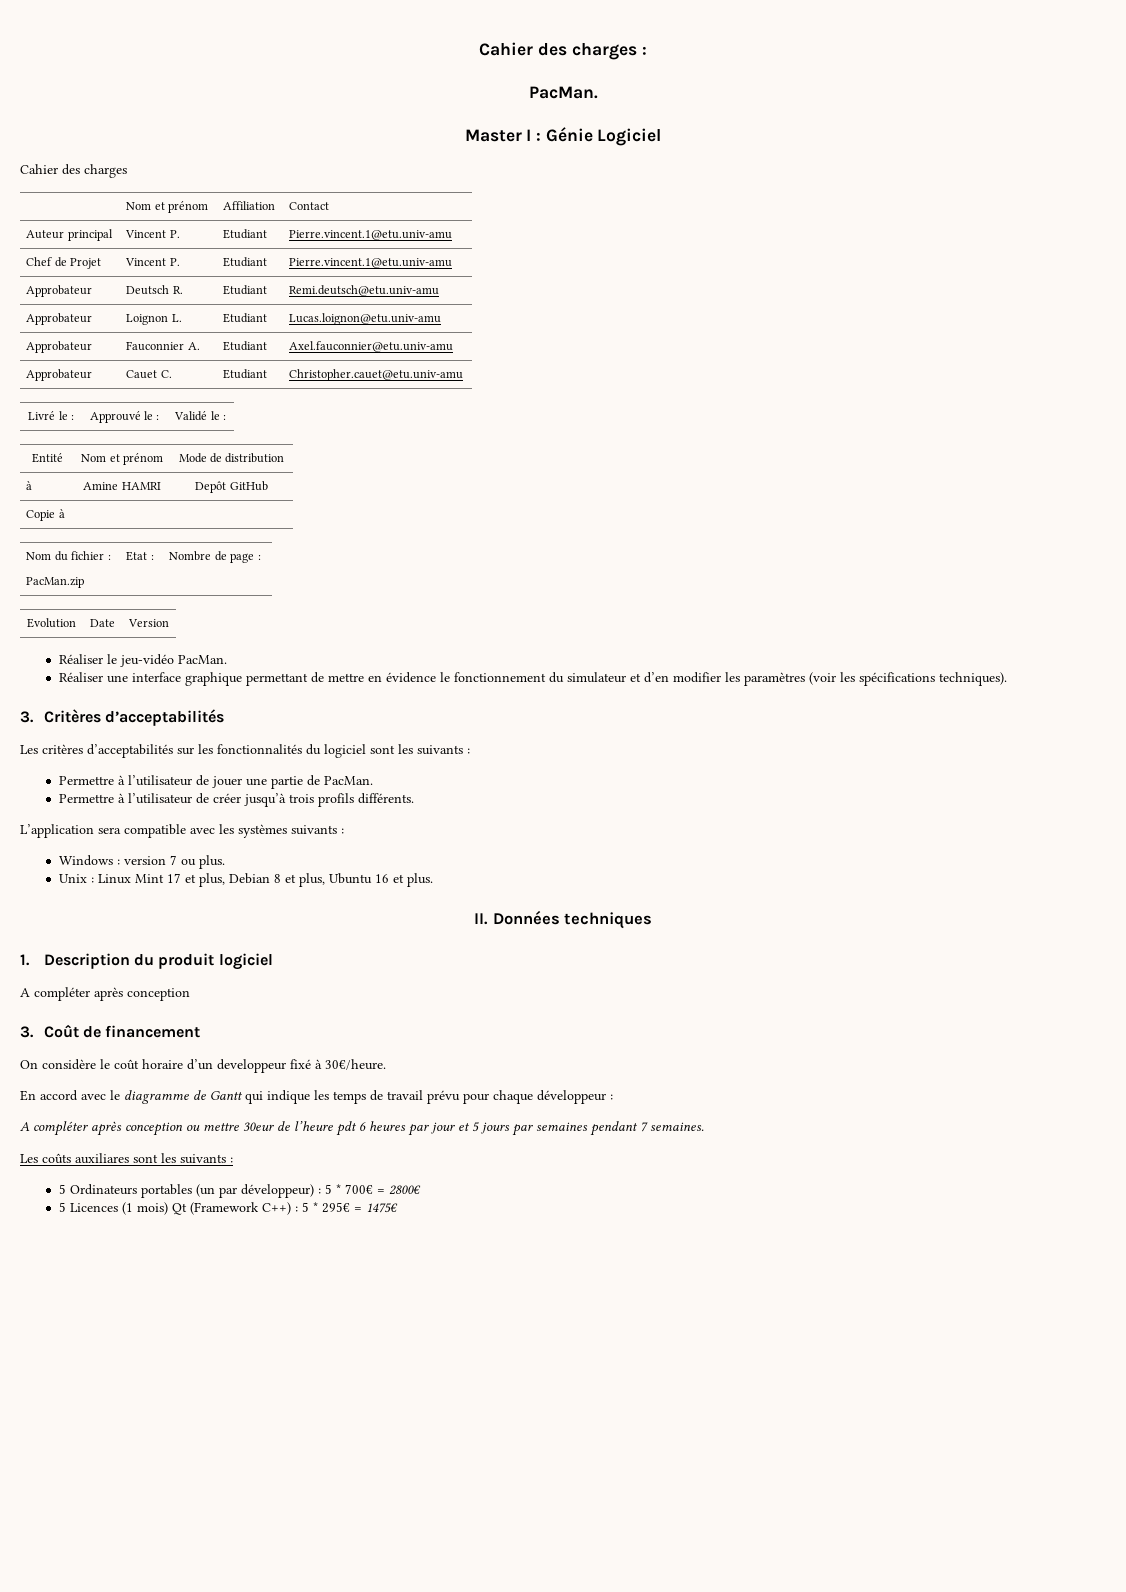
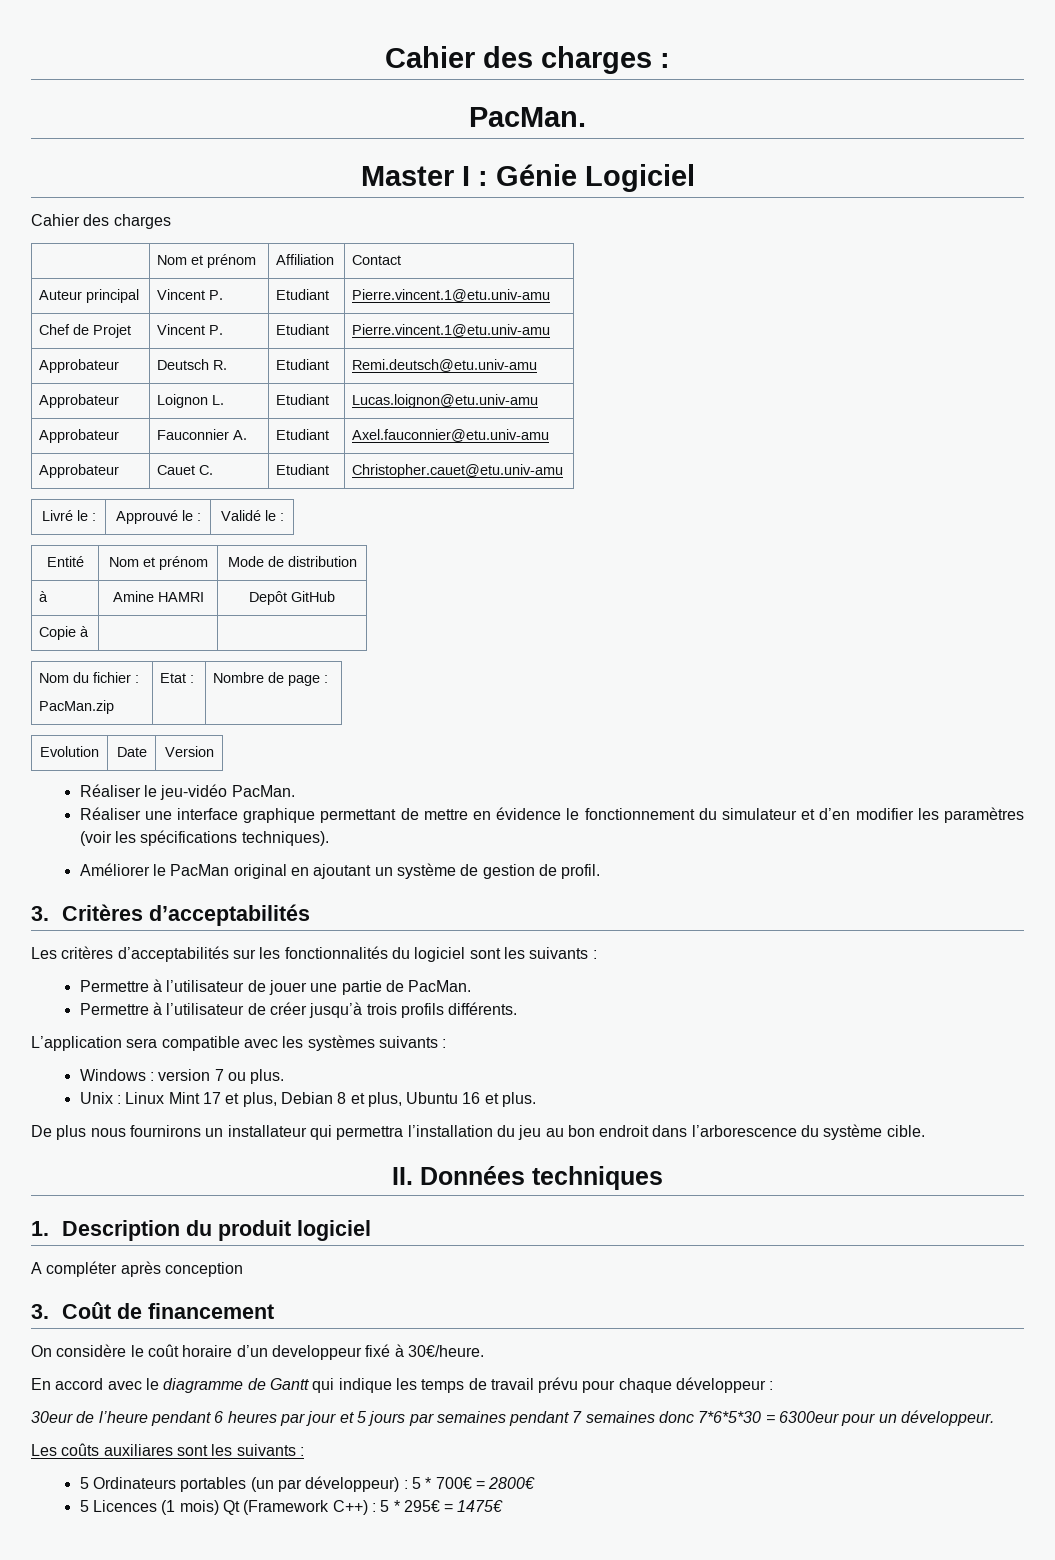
(1007, 679) none -> [79,863,601,879] // Améliorer le PacMan original en ajoutant un système de gestion de profil.
(433, 880) none -> [31,1124,925,1140] // De plus nous fournirons un installateur qui permettra l’installation du jeu au bon endroit dans l’arborescence du système cible.
[20,1121,239,1136] A compléter après conception ou mettre -> (774, 1385) none
[336,1121,357,1136] pdt -> [150,1411,211,1426] pendant
[650,1122,704,1131] semaines. -> [585,1410,995,1426] semaines donc 7*6*5*30 = 6300eur pour un développeur.

